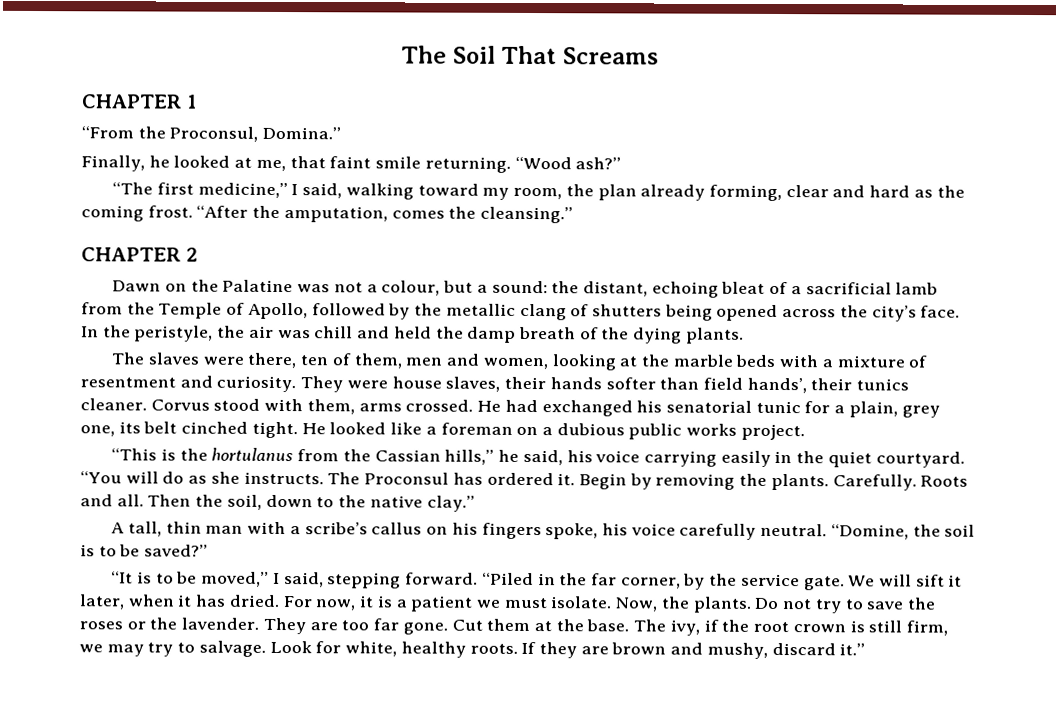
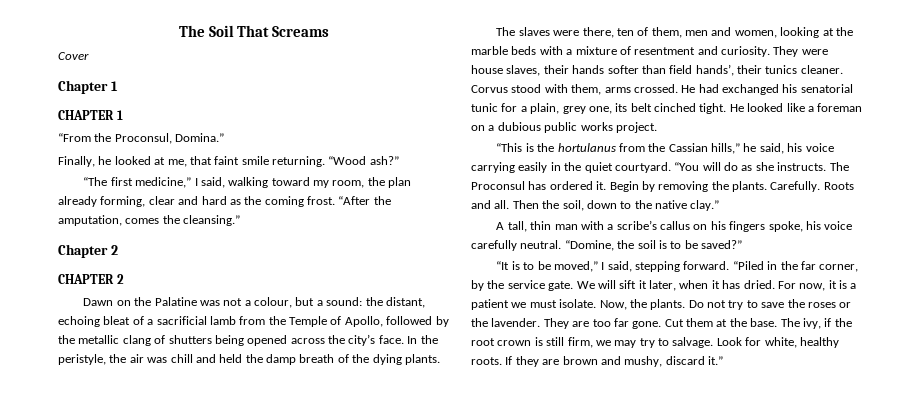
(659, 56) none -> [58,52,89,60] [58,80,118,94] // Cover // Chapter 1
(574, 215) none -> [58,244,118,258] // Chapter 2

